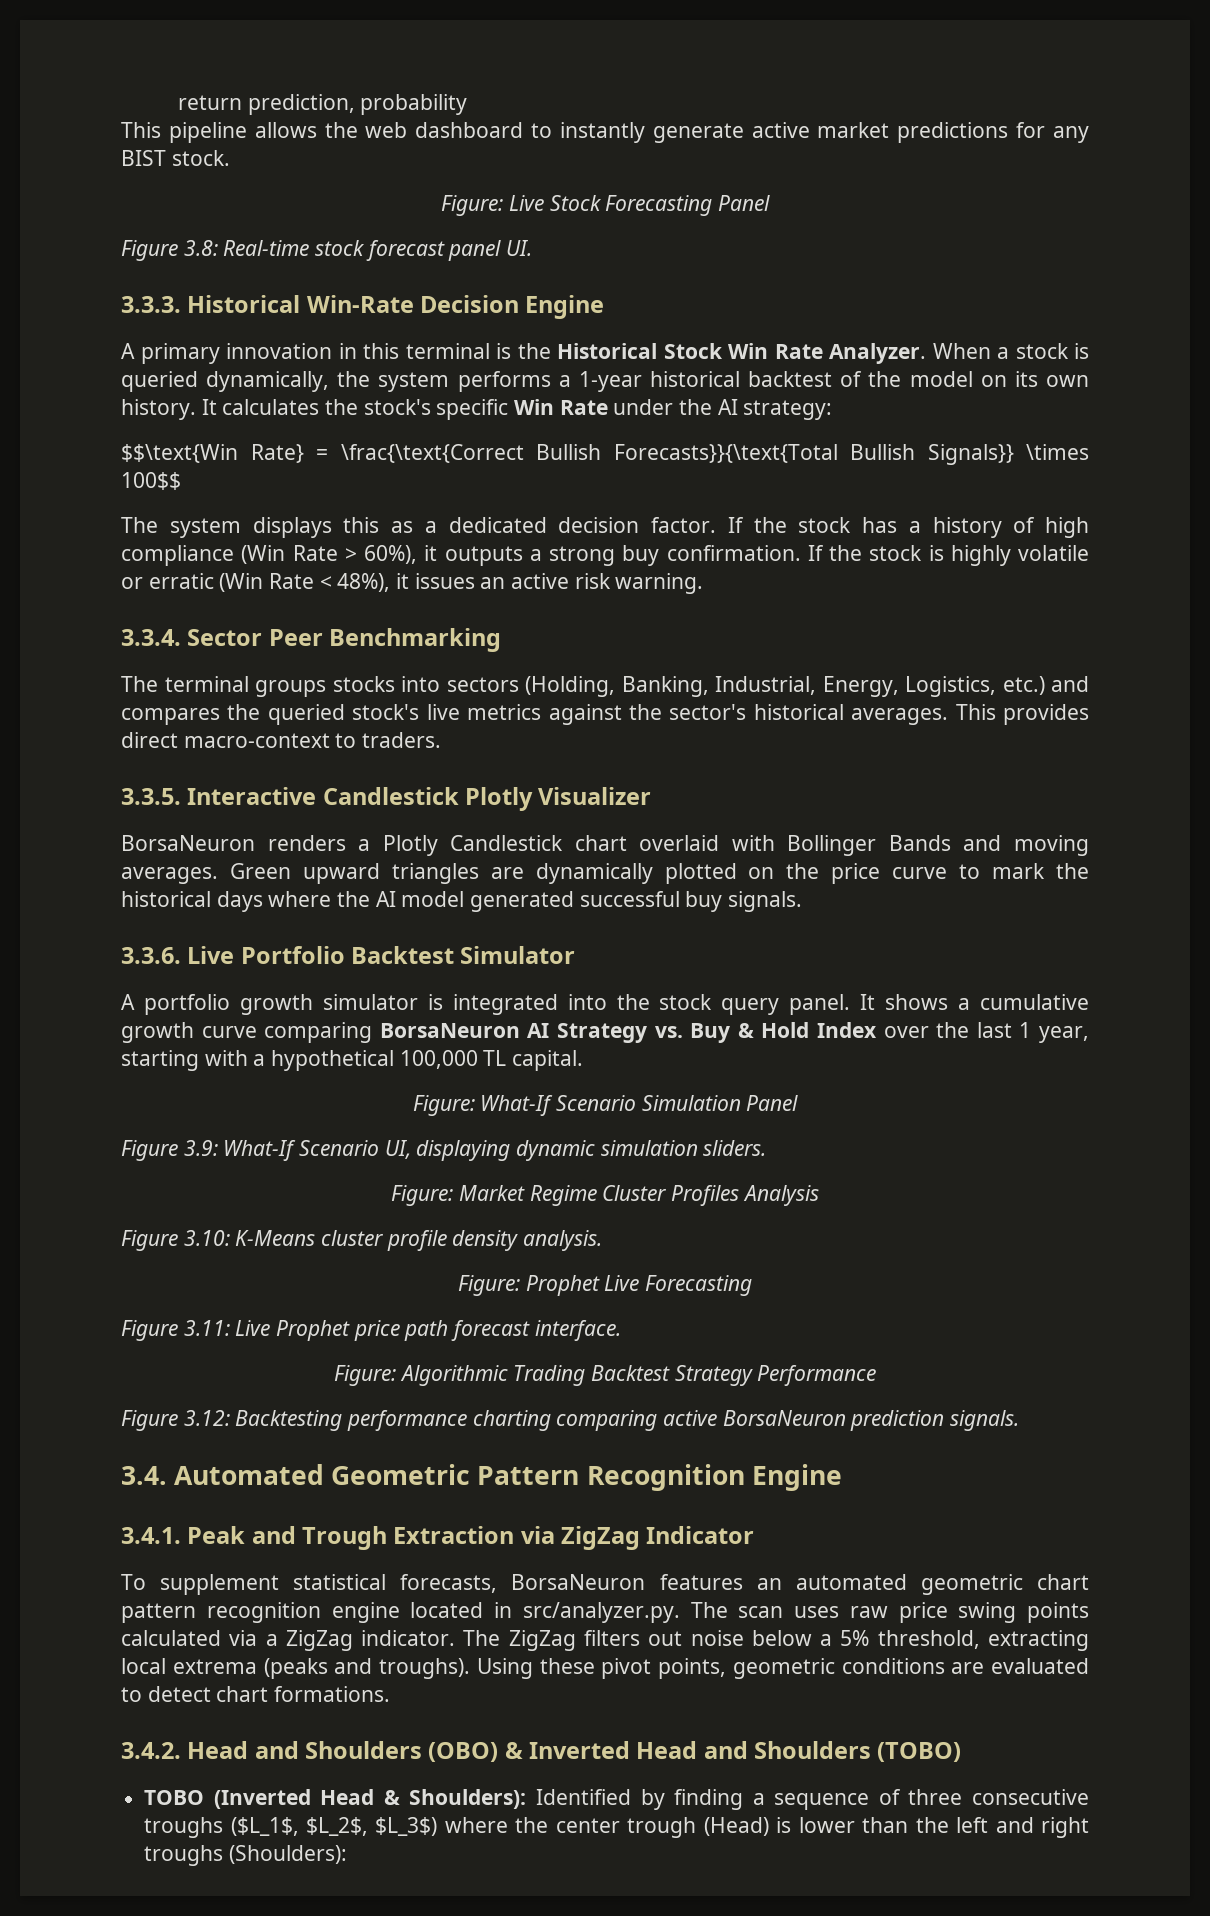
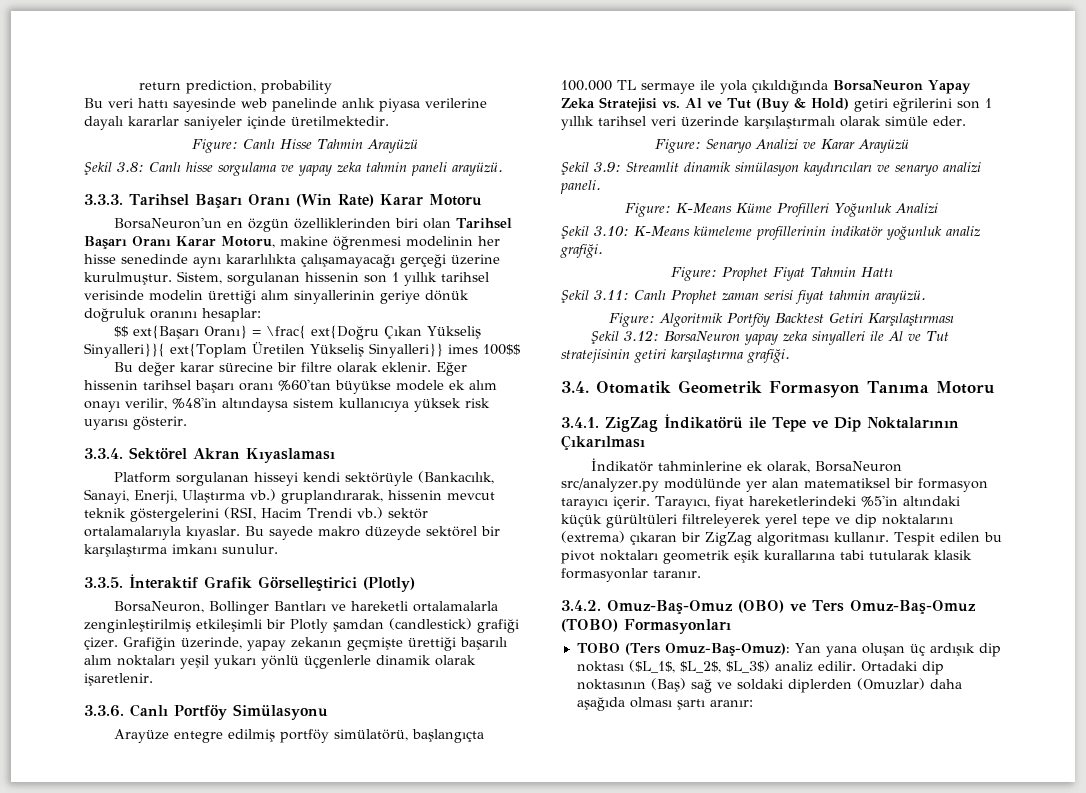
[121,122,1089,143] [121,150,230,166] [441,195,770,216] [121,240,533,261] [121,295,605,319] [121,343,1089,364] [121,371,1089,392] [121,399,833,420] [121,444,1089,465] [121,472,181,490] [121,517,1089,538] [121,545,1089,566] [121,573,704,594] [121,628,502,652] [121,676,1089,697] [121,704,1089,725] [121,732,442,748] [121,787,652,811] [121,835,1089,856] [121,863,1089,884] [121,891,803,912] [121,946,576,964] [121,994,1089,1015] [121,1022,1090,1043] [121,1050,584,1071] [412,1095,799,1116] [121,1140,767,1161] [391,1185,819,1206] [121,1230,603,1251] [457,1275,753,1296] [121,1320,621,1341] [333,1365,877,1386] [121,1410,1020,1431] [121,1464,842,1491] [121,1526,755,1550] [121,1574,1089,1595] [121,1602,1089,1623] [121,1630,1090,1651] [121,1658,1089,1679] [121,1686,391,1702] [121,1741,872,1762] This pipeline allows the web dashboard to instantly generate active market predictions for any BIST stock. // Figure: Live Stock Forecasting Panel // Figure 3.8: Real-time stock forecast panel UI. // 3.3.3. Historical Win-Rate Decision Engine // A primary innovation in this terminal is the Historical Stock Win Rate Analyzer. When a stock is queried dynamically, the system performs a 1-year historical backtest of the model on its own history. It calculates the stock's specific Win Rate under the AI strategy: // $$\text{Win Rate} = \frac{\text{Correct Bullish Forecasts}}{\text{Total Bullish Signals}} \times 100$$ // The system displays this as a dedicated decision factor. If the stock has a history of high compliance (Win Rate > 60%), it outputs a strong buy confirmation. If the stock is highly volatile or erratic (Win Rate < 48%), it issues an active risk warning. // 3.3.4. Sector Peer Benchmarking // The terminal groups stocks into sectors (Holding, Banking, Industrial, Energy, Logistics, etc.) and compares the queried stock's live metrics against the sector's historical averages. This provides direct macro-context to traders. // 3.3.5. Interactive Candlestick Plotly Visualizer // BorsaNeuron renders a Plotly Candlestick chart overlaid with Bollinger Bands and moving averages. Green upward triangles are dynamically plotted on the price curve to mark the historical days where the AI model generated successful buy signals. // 3.3.6. Live Portfolio Backtest Simulator // A portfolio growth simulator is integrated into the stock query panel. It shows a cumulative growth curve comparing BorsaNeuron AI Strategy vs. Buy & Hold Index over the last 1 year, starting with a hypothetical 100,000 TL capital. // Figure: What-If Scenario Simulation Panel // Figure 3.9: What-If Scenario UI, displaying dynamic simulation sliders. // Figure: Market Regime Cluster Profiles Analysis // Figure 3.10: K-Means cluster profile density analysis. // Figure: Prophet Live Forecasting // Figure 3.11: Live Prophet price path forecast interface. // Figure: Algorithmic Trading Backtest Strategy Performance // Figure 3.12: Backtesting performance charting comparing active BorsaNeuron prediction signals. // 3.4. Automated Geometric Pattern Recognition Engine // 3.4.1. Peak and Trough Extraction via ZigZag Indicator // To supplement statistical forecasts, BorsaNeuron features an automated geometric chart pattern recognition engine located in src/analyzer.py. The scan uses raw price swing points calculated via a ZigZag indicator. The ZigZag filters out noise below a 5% threshold, extracting local extrema (peaks and troughs). Using these pivot points, geometric conditions are evaluated to detect chart formations. // 3.4.2. Head and Shoulders (OBO) & Inverted Head and Shoulders -> [84,98,487,112] [84,116,389,130] [191,139,418,153] [84,162,503,176] [84,194,482,208] [114,217,513,232] [84,236,500,250] [84,254,500,268] [84,271,489,286] [84,290,469,304] [84,308,261,322] [114,325,482,340] [84,342,520,358] [114,362,468,376] [84,379,497,394] [84,397,490,412] [84,416,187,430] [84,447,335,463] [114,471,495,486] [84,489,495,504] [84,507,428,522] [84,526,500,540] [84,544,278,557] [84,574,415,592] [114,601,499,615] [84,618,519,633] [84,637,507,651] [84,655,476,669] [84,673,153,686] [84,704,328,720] [114,729,485,743] [561,80,971,94] [561,97,992,112] [561,116,966,130] [654,139,909,153] [561,162,981,176] [560,180,601,194] [625,203,938,217] [561,226,981,240] [560,244,603,258] [670,267,893,281] [561,290,926,304] [609,313,954,327] [591,330,950,345] [561,349,790,363] [561,380,995,398] [561,414,959,432] [561,435,645,450] [591,458,903,473] [561,478,988,492] [561,495,960,510] [561,514,953,528] [561,531,1002,546] [561,550,972,564] [561,568,701,582] [561,600,976,614] Bu veri hattı sayesinde web panelinde anlık piyasa verilerine dayalı kararlar saniyeler içinde üretilmektedir. // Figure: Canlı Hisse Tahmin Arayüzü // Şekil 3.8: Canlı hisse sorgulama ve yapay zeka tahmin paneli arayüzü. // 3.3.3. Tarihsel Başarı Oranı (Win Rate) Karar Motoru // BorsaNeuron'un en özgün özelliklerinden biri olan Tarihsel Başarı Oranı Karar Motoru, makine öğrenmesi modelinin her hisse senedinde aynı kararlılıkta çalışamayacağı gerçeği üzerine kurulmuştur. Sistem, sorgulanan hissenin son 1 yıllık tarihsel verisinde modelin ürettiği alım sinyallerinin geriye dönük doğruluk oranını hesaplar: // $$ ext{Başarı Oranı} = \frac{ ext{Doğru Çıkan Yükseliş Sinyalleri}}{ ext{Toplam Üretilen Yükseliş Sinyalleri}} imes 100$$ // Bu değer karar sürecine bir filtre olarak eklenir. Eğer hissenin tarihsel başarı oranı %60'tan büyükse modele ek alım onayı verilir, %48'in altındaysa sistem kullanıcıya yüksek risk uyarısı gösterir. // 3.3.4. Sektörel Akran Kıyaslaması // Platform sorgulanan hisseyi kendi sektörüyle (Bankacılık, Sanayi, Enerji, Ulaştırma vb.) gruplandırarak, hissenin mevcut teknik göstergelerini (RSI, Hacim Trendi vb.) sektör ortalamalarıyla kıyaslar. Bu sayede makro düzeyde sektörel bir karşılaştırma imkanı sunulur. // 3.3.5. İnteraktif Grafik Görselleştirici (Plotly) // BorsaNeuron, Bollinger Bantları ve hareketli ortalamalarla zenginleştirilmiş etkileşimli bir Plotly şamdan (candlestick) grafiği çizer. Grafiğin üzerinde, yapay zekanın geçmişte ürettiği başarılı alım noktaları yeşil yukarı yönlü üçgenlerle dinamik olarak işaretlenir. // 3.3.6. Canlı Portföy Simülasyonu // Arayüze entegre edilmiş portföy simülatörü, başlangıçta 100.000 TL sermaye ile yola çıkıldığında BorsaNeuron Yapay Zeka Stratejisi vs. Al ve Tut (Buy & Hold) getiri eğrilerini son 1 yıllık tarihsel veri üzerinde karşılaştırmalı olarak simüle eder. // Figure: Senaryo Analizi ve Karar Arayüzü // Şekil 3.9: Streamlit dinamik simülasyon kaydırıcıları ve senaryo analizi paneli. // Figure: K-Means Küme Profilleri Yoğunluk Analizi // Şekil 3.10: K-Means kümeleme profillerinin indikatör yoğunluk analiz grafiği. // Figure: Prophet Fiyat Tahmin Hattı // Şekil 3.11: Canlı Prophet zaman serisi fiyat tahmin arayüzü. // Figure: Algoritmik Portföy Backtest Getiri Karşılaştırması // Şekil 3.12: BorsaNeuron yapay zeka sinyalleri ile Al ve Tut stratejisinin getiri karşılaştırma grafiği. // 3.4. Otomatik Geometrik Formasyon Tanıma Motoru // 3.4.1. ZigZag İndikatörü ile Tepe ve Dip Noktalarının Çıkarılması // İndikatör tahminlerine ek olarak, BorsaNeuron src/analyzer.py modülünde yer alan matematiksel bir formasyon tarayıcı içerir. Tarayıcı, fiyat hareketlerindeki %5'in altındaki küçük gürültüleri filtreleyerek yerel tepe ve dip noktalarını (extrema) çıkaran bir ZigZag algoritması kullanır. Tespit edilen bu pivot noktaları geometrik eşik kurallarına tabi tutularak klasik formasyonlar taranır. // 3.4.2. Omuz-Baş-Omuz (OBO) ve Ters Omuz-Baş-Omuz
(962, 1752) none -> [624,619,731,634] Formasyonları
[213,1789,1090,1810] [144,1817,1090,1838] [144,1845,347,1866] (Inverted Head & Shoulders): Identified by finding a sequence of three consecutive troughs ($L_1$, $L_2$, $L_3$) where the center trough (Head) is lower than the left and right troughs (Shoulders): -> [624,643,1001,657] [576,660,944,675] [576,678,962,693] [576,697,753,711] (Ters Omuz-Baş-Omuz): Yan yana oluşan üç ardışık dip noktası ($L_1$, $L_2$, $L_3$) analiz edilir. Ortadaki dip noktasının (Baş) sağ ve soldaki diplerden (Omuzlar) daha aşağıda olması şartı aranır:

